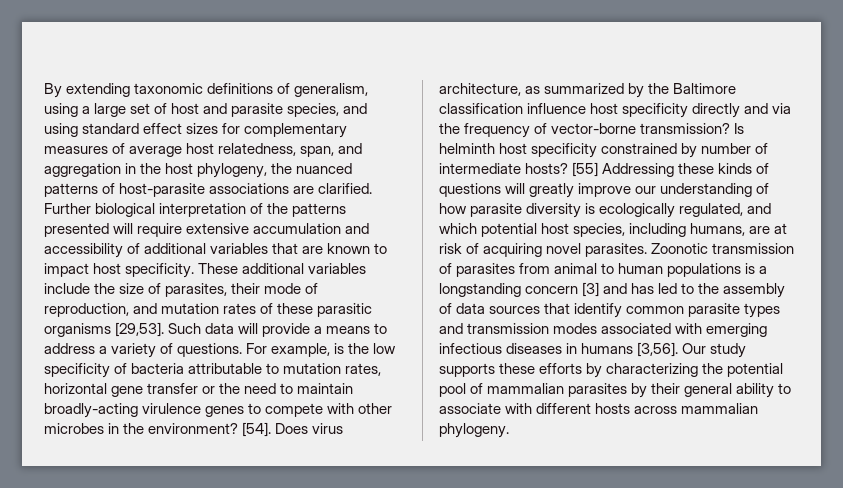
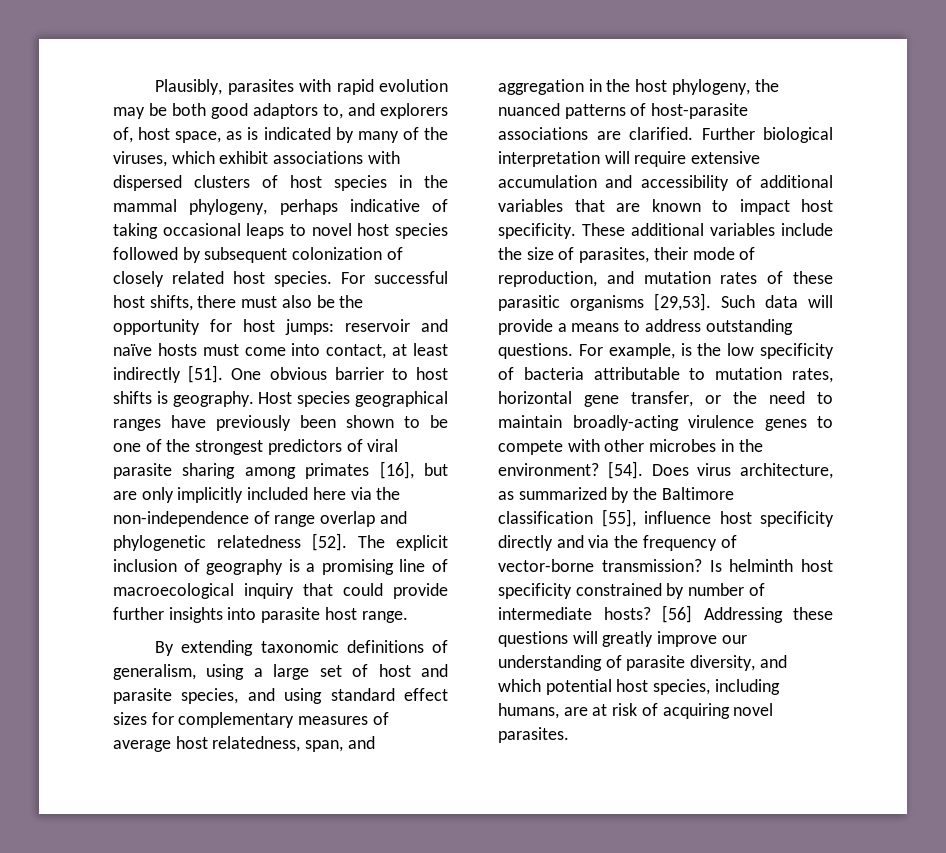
(44, 90) none -> [155,79,448,95] [113,103,448,119] [113,127,448,143] [113,151,400,167] [113,175,448,191] [113,199,448,215] [113,223,448,239] [113,247,403,263] [113,271,448,287] [113,295,364,311] [113,319,448,335] [113,343,448,359] [113,365,448,383] [113,391,448,407] [113,415,448,431] [113,439,399,455] [113,461,448,479] [113,487,401,503] [113,511,407,527] [113,533,448,551] [113,559,448,575] [113,583,448,599] [113,607,408,623] Plausibly, parasites with rapid evolution may be both good adaptors to, and explorers of, host space, as is indicated by many of the viruses, which exhibit associations with dispersed clusters of host species in the mammal phylogeny, perhaps indicative of taking occasional leaps to novel host species followed by subsequent colonization of closely related host species. For successful host shifts, there must also be the opportunity for host jumps: reservoir and naïve hosts must come into contact, at least indirectly [51]. One obvious barrier to host shifts is geography. Host species geographical ranges have previously been shown to be one of the strongest predictors of viral parasite sharing among primates [16], but are only implicitly included here via the non-independence of range overlap and phylogenetic relatedness [52]. The explicit inclusion of geography is a promising line of macroecological inquiry that could provide further insights into parasite host range. //
[250,203,347,217] [44,223,109,237] of the patterns presented -> (600, 159) none
[99,343,174,358] a variety of -> [705,319,793,335] outstanding
[147,383,199,394] transfer -> [631,391,693,407] transfer,
(523, 108) none -> [601,509,636,527] [55],
[572,162,599,177] [55] -> [662,605,692,623] [56]
[718,163,770,174] kinds of -> (833, 613) none
[439,203,744,218] how parasite diversity is ecologically regulated, -> [626,655,756,671] parasite diversity,
[651,243,795,254] [439,263,768,277] [439,282,786,298] [439,303,781,318] [439,323,768,337] [439,342,747,358] [439,363,784,378] [439,383,792,398] [439,403,759,414] [439,423,509,438] Zoonotic transmission of parasites from animal to human populations is a longstanding concern [3] and has led to the assembly of data sources that identify common parasite types and transmission modes associated with emerging infectious diseases in humans [3,56]. Our study supports these efforts by characterizing the potential pool of mammalian parasites by their general ability to associate with different hosts across mammalian phylogeny. -> (569, 735) none

